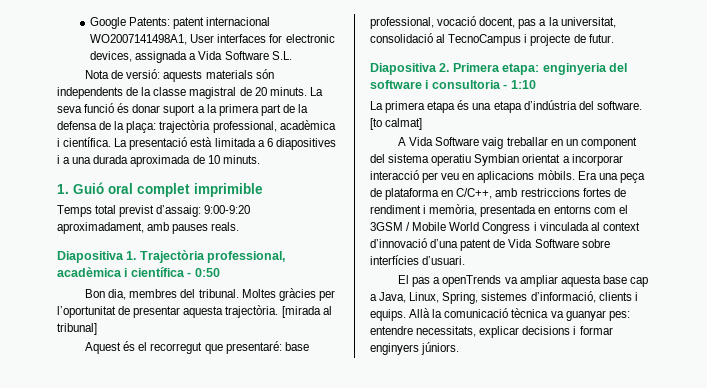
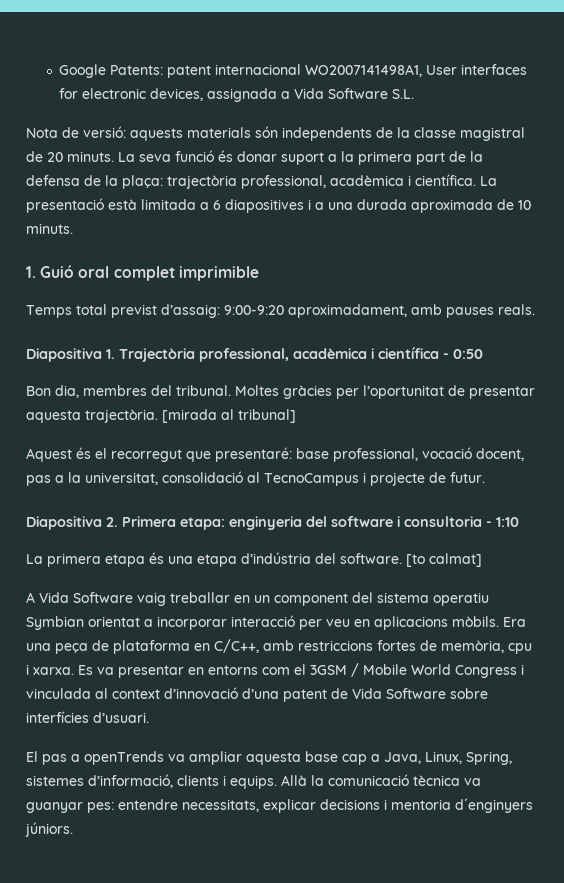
[370,204,537,217] rendiment i memòria, presentada -> [441,640,532,654] [26,664,184,678] memòria, cpu i xarxa. Es va presentar
[579,326,613,335] [370,343,419,355] formar enginyers -> [391,798,533,813] mentoria d´enginyers

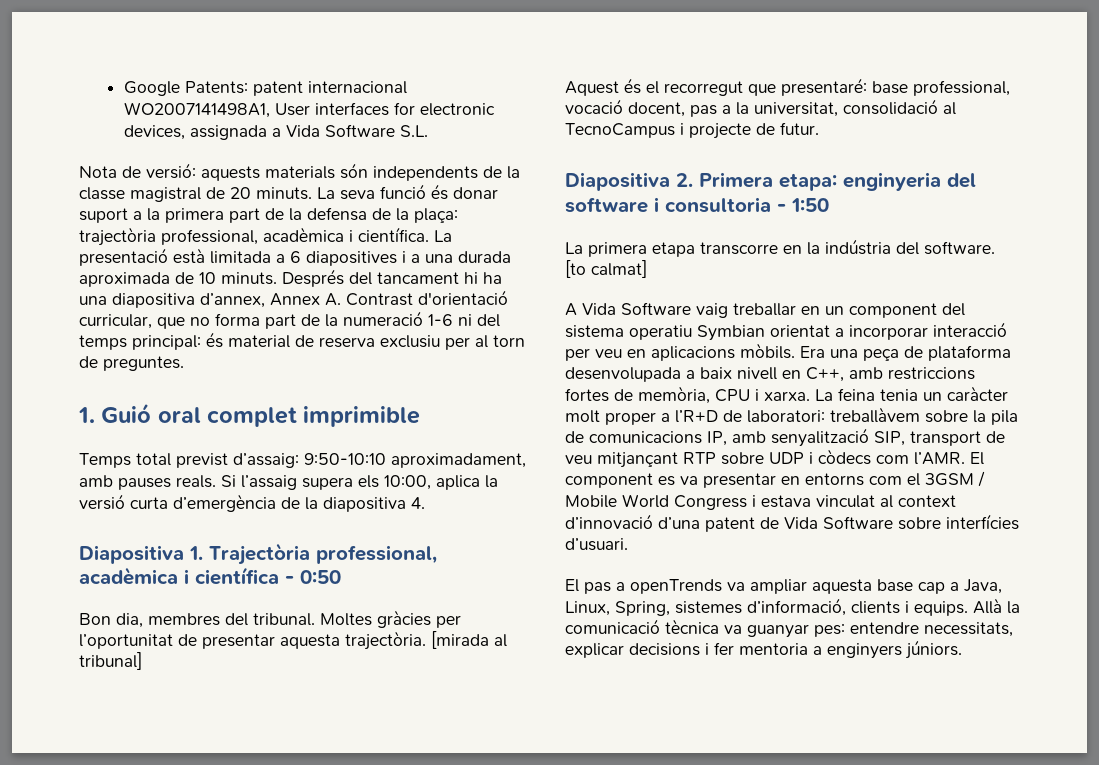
(73, 228) none -> [282,269,502,287] [79,290,508,308] [79,311,500,329] [79,332,525,350] [79,356,184,371] Després del tancament hi ha una diapositiva d’annex, Annex A. Contrast d'orientació curricular, que no forma part de la numeració 1-6 ni del temps principal: és material de reserva exclusiu per al torn de preguntes.
[224,305,284,315] 9:00-9:20 -> [304,453,386,465] 9:50-10:10
(535, 309) none -> [221,475,498,490] [79,494,425,512] Si l’assaig supera els 10:00, aplica la versió curta d’emergència de la diapositiva 4.
[496,517,519,527] 1:10 -> [791,198,829,212] 1:50
[149,552,311,567] és una etapa d’indústria -> [700,239,891,255] transcorre en la indústria
[194,639,259,653] en C/C++, -> [565,367,844,382] desenvolupada a baix nivell en C++,
[508,643,532,654] cpu -> [715,389,750,402] CPU
[78,665,93,675] Es -> [815,386,1008,401] [565,407,1018,425] [565,428,1005,447] [565,449,984,468] [565,473,675,488] La feina tenia un caràcter molt proper a l’R+D de laboratori: treballàvem sobre la pila de comunicacions IP, amb senyalització SIP, transport de veu mitjançant RTP sobre UDP i còdecs com l’AMR. El component es
[26,688,91,699] vinculada -> [761,495,875,508] estava vinculat
[391,798,533,813] mentoria d´enginyers -> [714,642,902,659] fer mentoria a enginyers

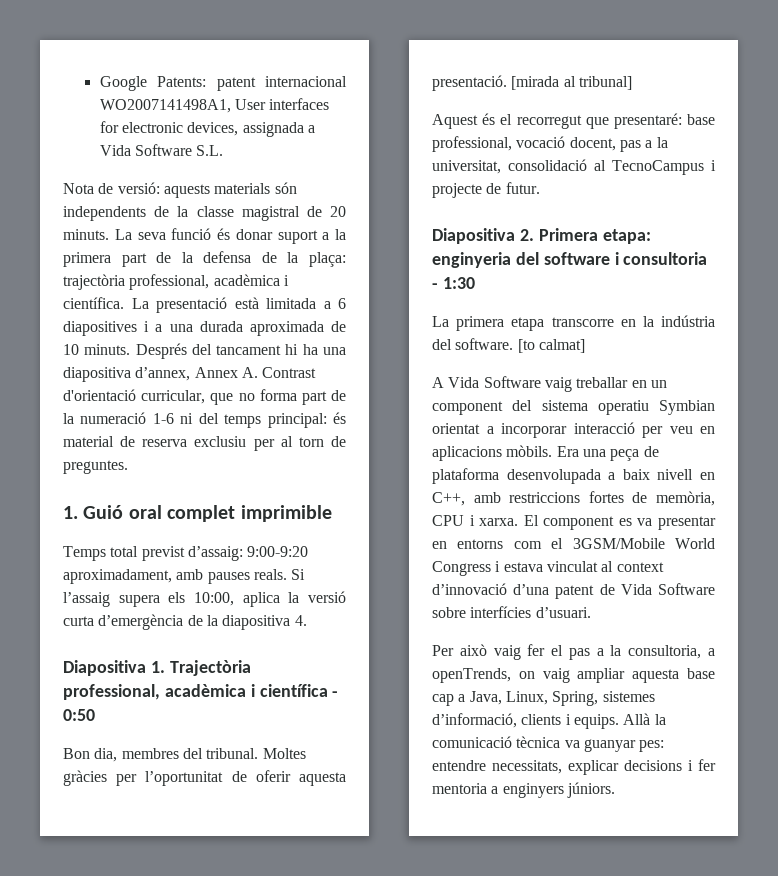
[304,453,386,465] 9:50-10:10 -> [247,546,309,557] 9:00-9:20
[202,631,426,650] presentar aquesta trajectòria. -> [255,770,346,786] [432,75,507,91] oferir aquesta presentació.
[791,198,829,212] 1:50 -> [442,277,475,289] 1:30
[815,386,1008,401] [565,407,1018,425] [565,428,1005,447] [565,449,965,468] La feina tenia un caràcter molt proper a l’R+D de laboratori: treballàvem sobre la pila de comunicacions IP, amb senyalització SIP, transport de veu mitjançant RTP sobre UDP i còdecs com l’AMR. -> (519, 522) none
[925,471,985,487] [565,495,617,508] 3GSM / Mobile -> [572,538,665,549] 3GSM/Mobile
[565,579,745,594] El pas a openTrends va -> [432,644,715,660] [432,668,570,683] Per això vaig fer el pas a la consultoria, a openTrends, on vaig

